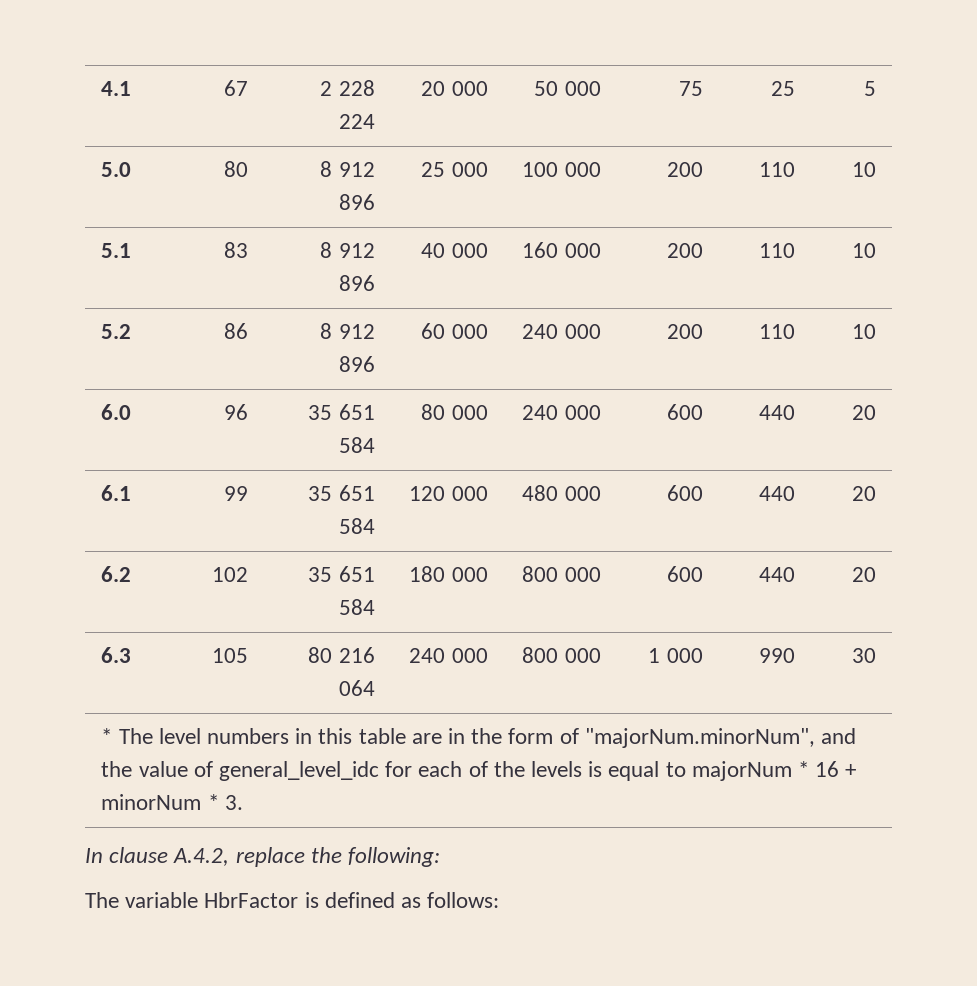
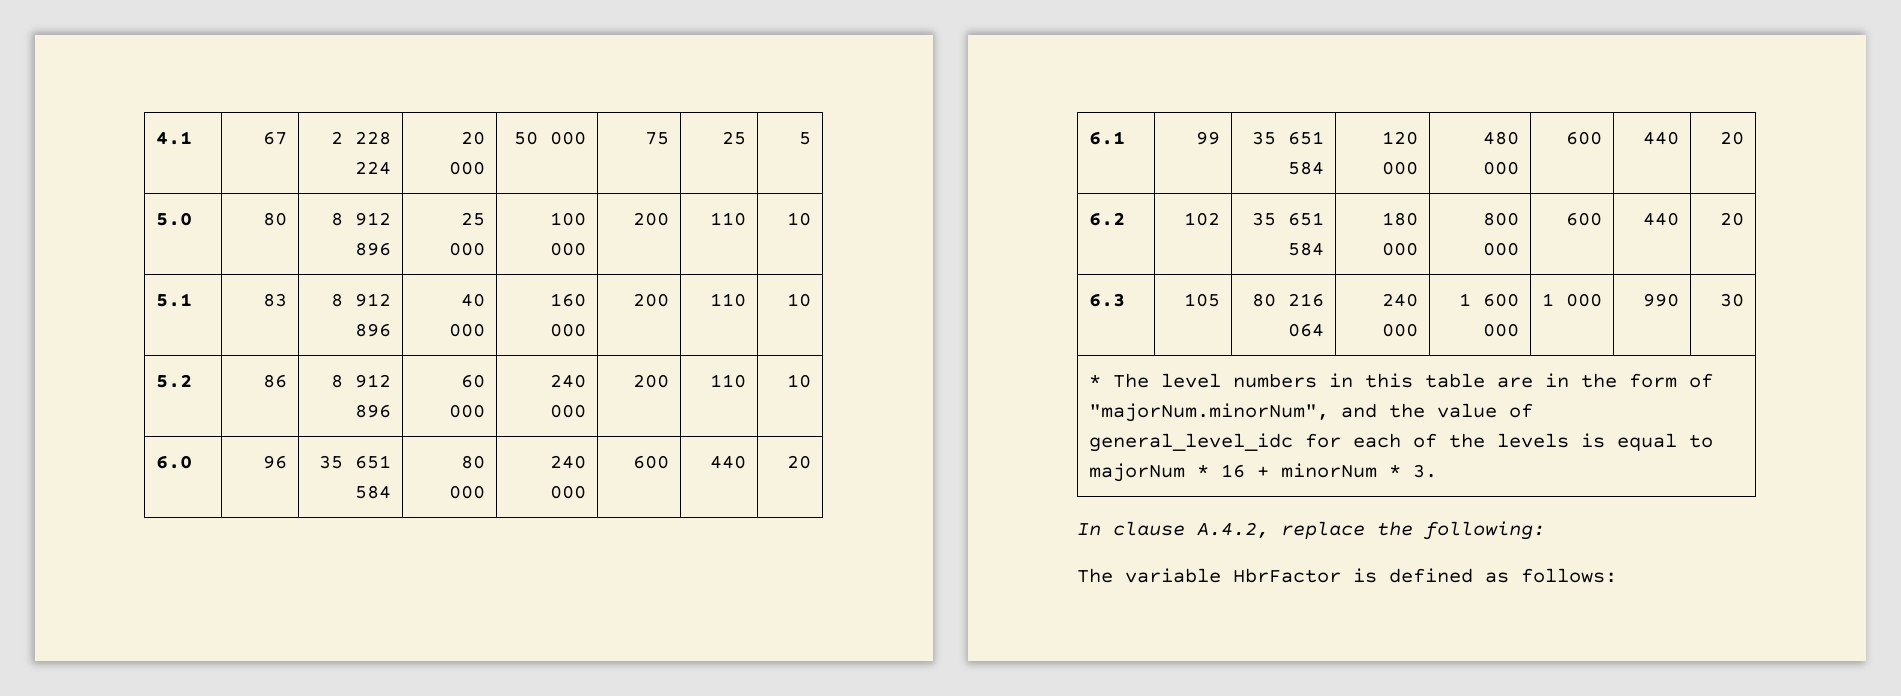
[522,647,559,663] 800 -> [1459,293,1520,307] 1 600

